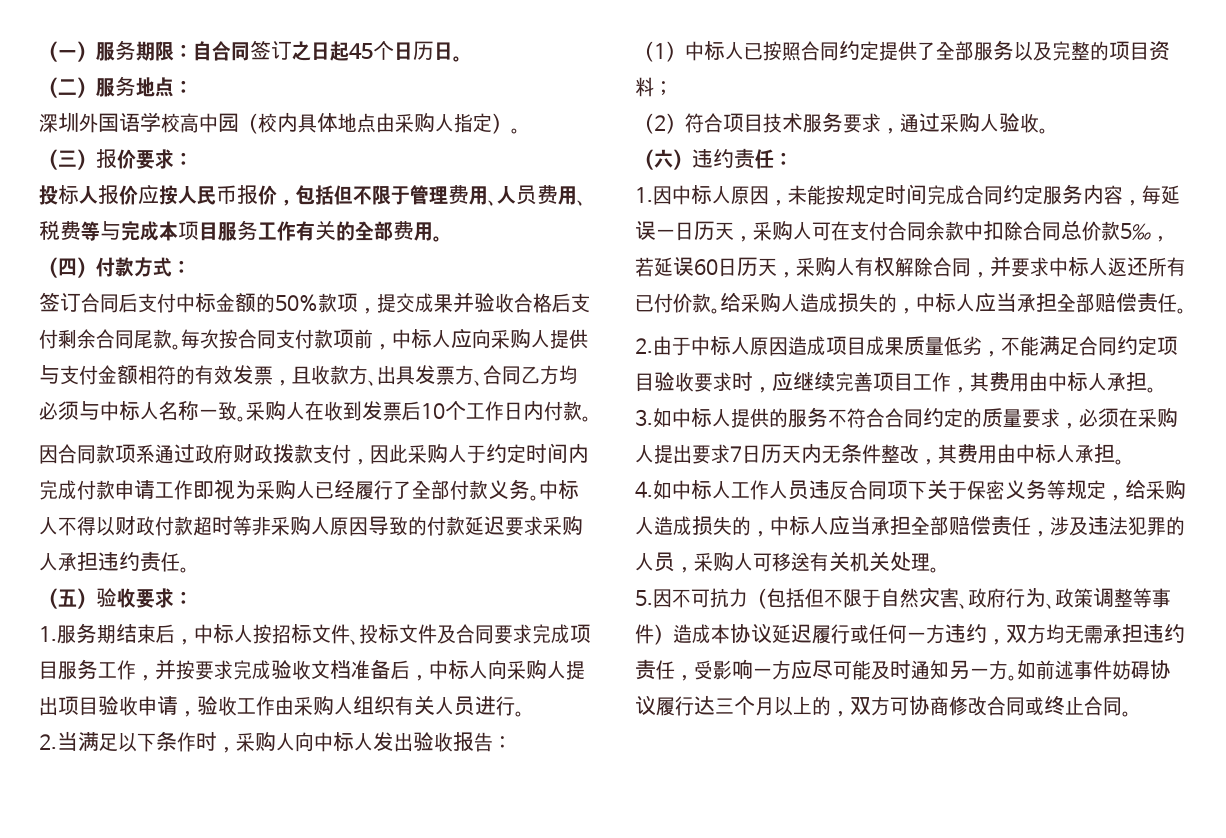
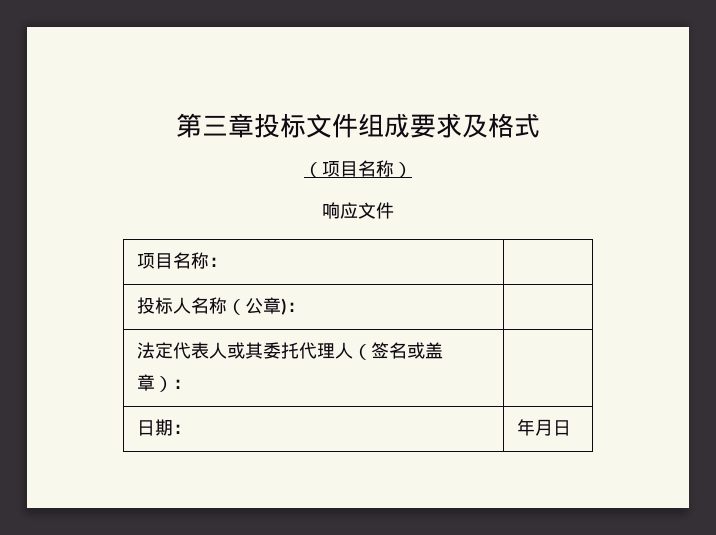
[39,40,462,62] [39,76,193,98] [39,112,520,134] [39,149,193,170] [39,184,586,206] [39,220,442,242] [39,257,191,278] [39,292,590,314] [39,328,588,350] [39,365,578,386] [39,400,591,422] [39,443,589,465] [39,479,579,501] [39,515,583,536] [39,551,189,573] [39,588,193,609] [39,623,591,645] [39,659,585,681] [39,695,524,717] [39,731,512,753] [635,40,1170,62] [635,77,673,97] [635,112,1048,134] [635,148,793,170] [635,184,1180,206] [635,220,1170,242] [635,256,1186,278] [635,292,1186,314] [635,336,1178,357] [635,371,1156,393] [635,407,1178,429] [635,443,1124,465] [635,479,1186,501] [635,515,1185,537] [635,551,939,573] [635,587,1171,609] [635,624,1185,645] [635,659,1171,681] [635,695,1131,717] （一）服务期限：自合同签订之日起45个日历日。 // （二）服务地点： // 深圳外国语学校高中园（校内具体地点由采购人指定）。 // （三）报价要求： // 投标人报价应按人民币报价，包括但不限于管理费用、人员费用、税费等与完成本项目服务工作有关的全部费用。 // （四）付款方式： // 签订合同后支付中标金额的50%款项，提交成果并验收合格后支付剩余合同尾款。每次按合同支付款项前，中标人应向采购人提供与支付金额相符的有效发票，且收款方、出具发票方、合同乙方均必须与中标人名称一致。采购人在收到发票后10个工作日内付款。 // 因合同款项系通过政府财政拨款支付，因此采购人于约定时间内完成付款申请工作即视为采购人已经履行了全部付款义务。中标人不得以财政付款超时等非采购人原因导致的付款延迟要求采购人承担违约责任。 // （五）验收要求： // 1.服务期结束后，中标人按招标文件、投标文件及合同要求完成项目服务工作，并按要求完成验收文档准备后，中标人向采购人提出项目验收申请，验收工作由采购人组织有关人员进行。 // 2.当满足以下条作时，采购人向中标人发出验收报告： // （1）中标人已按照合同约定提供了全部服务以及完整的项目资料； // （2）符合项目技术服务要求，通过采购人验收。 // （六）违约责任： // 1.因中标人原因，未能按规定时间完成合同约定服务内容，每延误一日历天，采购人可在支付合同余款中扣除合同总价款5‰，若延误60日历天，采购人有权解除合同，并要求中标人返还所有已付价款。给采购人造成损失的，中标人应当承担全部赔偿责任。 // 2.由于中标人原因造成项目成果质量低劣，不能满足合同约定项目验收要求时，应继续完善项目工作，其费用由中标人承担。 // 3.如中标人提供的服务不符合合同约定的质量要求，必须在采购人提出要求7日历天内无条件整改，其费用由中标人承担。 // 4.如中标人工作人员违反合同项下关于保密义务等规定，给采购人造成损失的，中标人应当承担全部赔偿责任，涉及违法犯罪的人员，采购人可移送有关机关处理。 // 5.因不可抗力（包括但不限于自然灾害、政府行为、政策调整等事件）造成本协议延迟履行或任何一方违约，双方均无需承担违约责任，受影响一方应尽可能及时通知另一方。如前述事件妨碍协议履行达三个月以上的，双方可协商修改合同或终止合同。 -> [176,113,540,138] [304,160,412,178] [322,202,394,219] [137,252,228,269] [137,297,306,315] [137,342,444,360] [137,374,192,392] [137,419,192,436] [517,419,572,436] 第三章投标文件组成要求及格式 // （项目名称） // 响应文件 // 项目名称： | // 投标人名称（公章)： | // 法定代表人或其委托代理人（签名或盖章）： | // 日期： | 年月日

